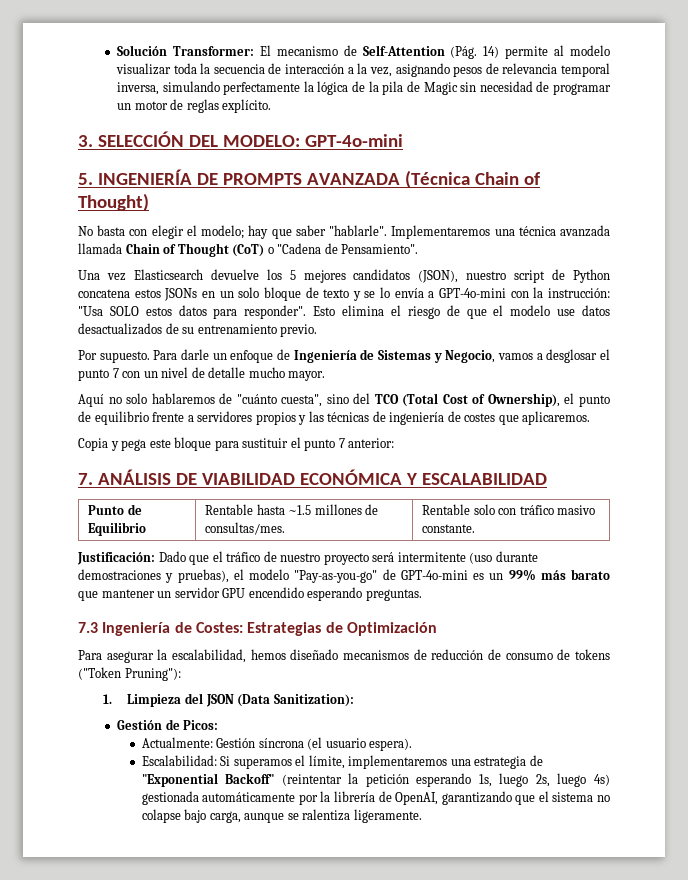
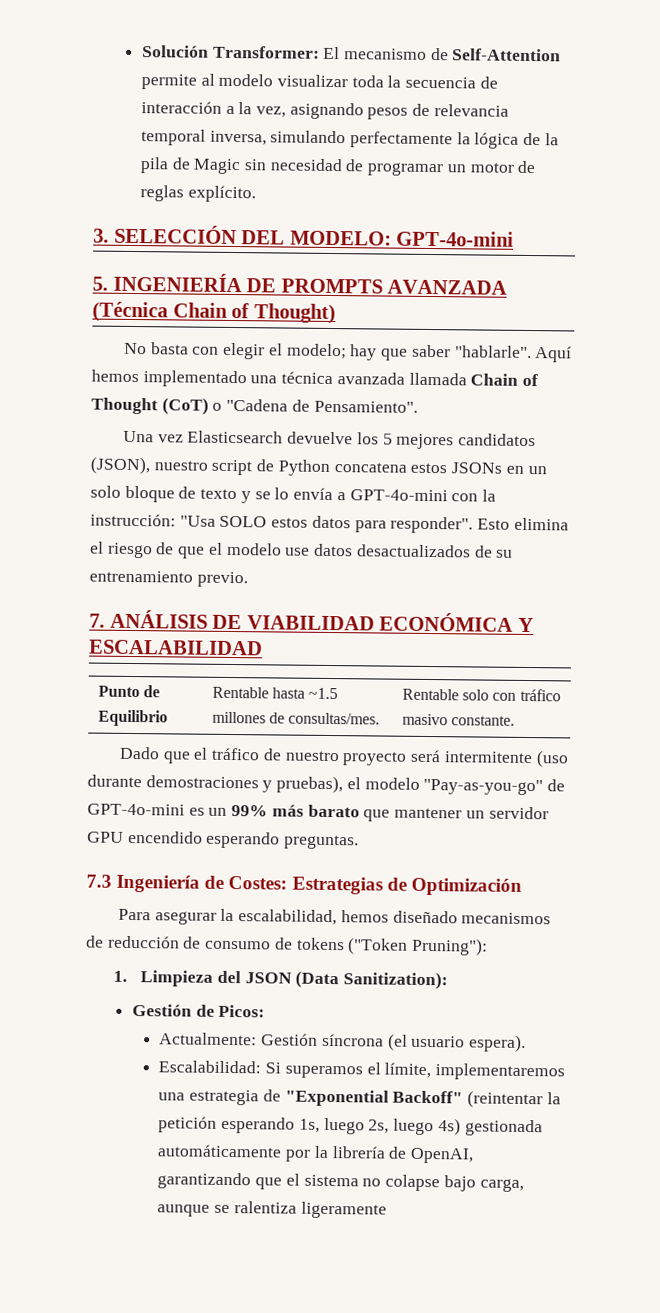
[450,46,500,59] (Pág. 14) -> (562, 55) none
[391,225,491,239] Implementaremos -> [534,346,573,363] [91,369,247,388] Aquí hemos implementado
[78,349,611,363] [78,367,326,381] [78,393,611,407] [78,411,591,425] [78,437,395,451] // Por supuesto. Para darle un enfoque de Ingeniería de Sistemas y Negocio, vamos a desglosar el punto 7 con un nivel de detalle mucho mayor. // Aquí no solo hablaremos de "cuánto cuesta", sino del TCO (Total Cost of Ownership), el punto de equilibrio frente a servidores propios y las técnicas de ingeniería de costes que aplicaremos. // Copia y pega este bloque para sustituir el punto 7 anterior: -> (248, 579) none
[77,552,155,565] Justificación: -> (516, 720) none
[353,809,422,823] ligeramente. -> [300,1201,387,1219] ligeramente

